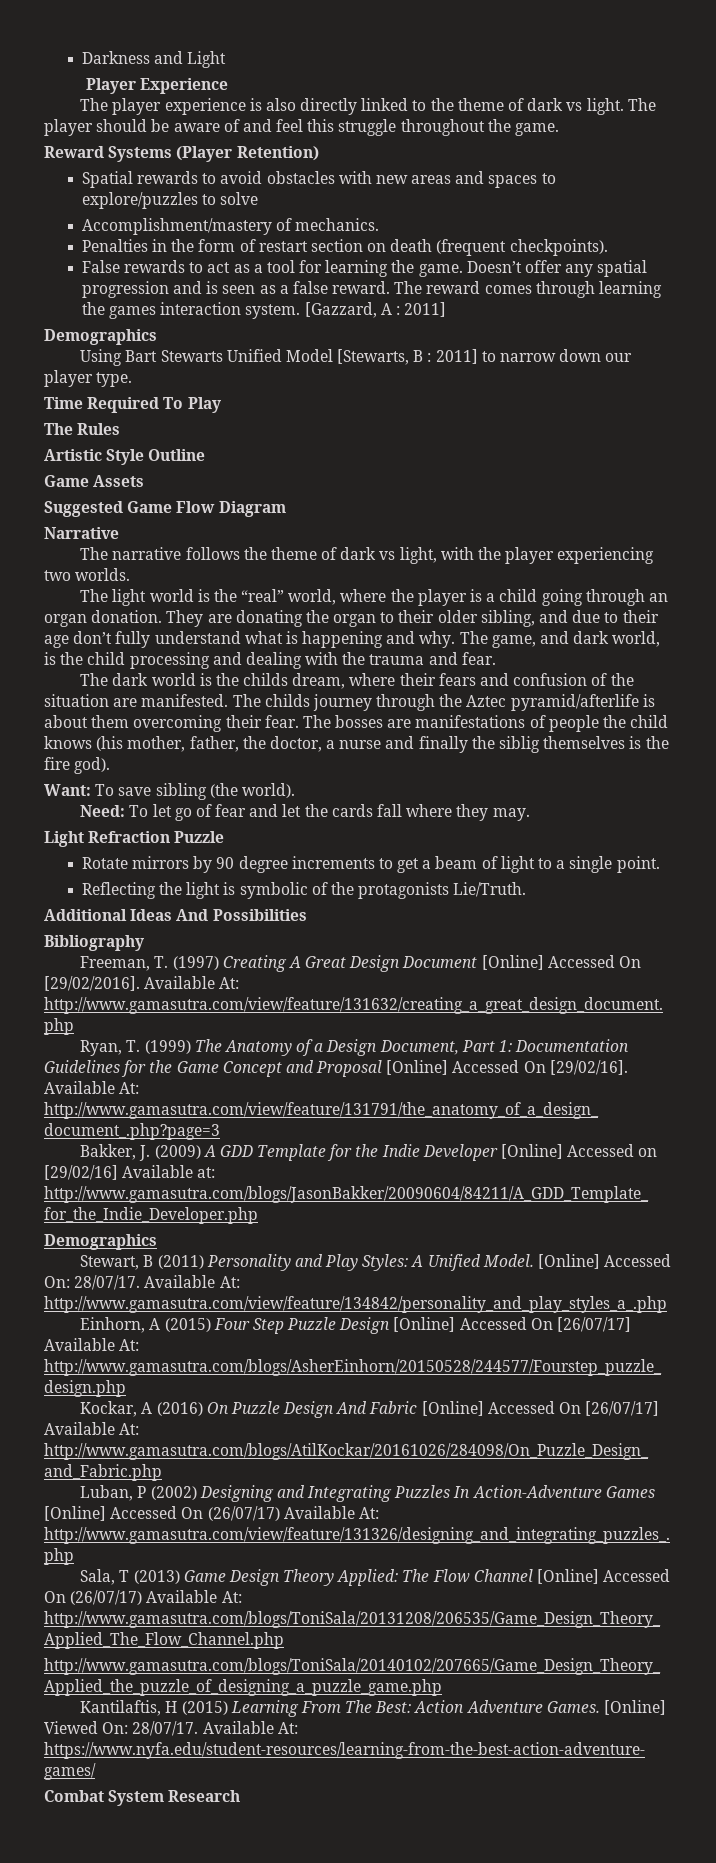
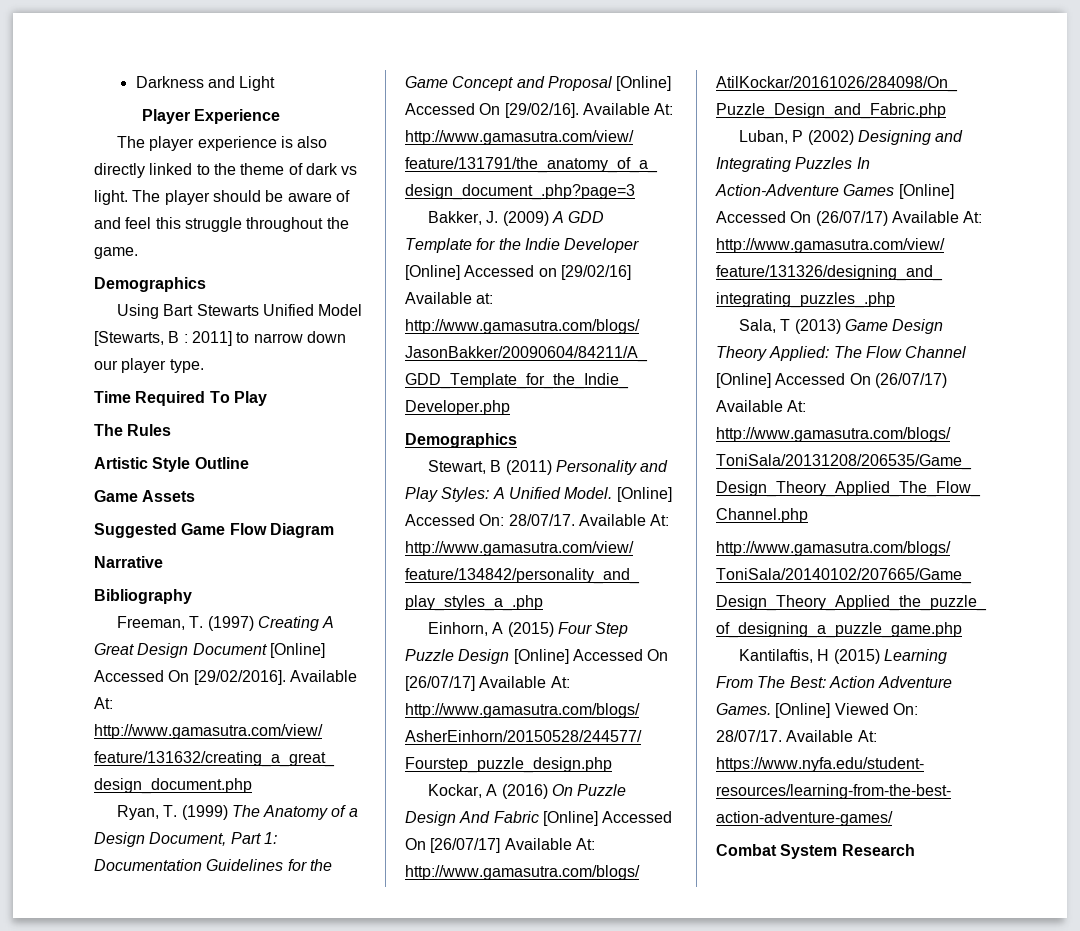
[44,146,319,162] [81,171,556,188] [81,192,259,209] [81,218,380,235] [81,239,608,256] [81,260,648,277] [81,281,663,298] [81,302,447,319] // Reward Systems (Player Retention) // Spatial rewards to avoid obstacles with new areas and spaces to explore/puzzles to solve // Accomplishment/mastery of mechanics. // Penalties in the form of restart section on death (frequent checkpoints). // False rewards to act as a tool for learning the game. Doesn’t offer any spatial progression and is seen as a false reward. The reward comes through learning the games interaction system. [Gazzard, A : 2011] -> (138, 253) none
[80,547,655,564] [44,568,131,581] [80,589,668,606] [44,610,659,627] [44,631,661,648] [44,652,496,669] [80,673,634,689] [44,694,655,711] [44,715,669,732] [44,736,669,753] [44,757,111,774] [44,783,295,800] [80,804,530,821] [44,831,225,847] [81,856,660,873] [81,882,527,899] [44,909,307,921] // The narrative follows the theme of dark vs light, with the player experiencing two worlds. // The light world is the “real” world, where the player is a child going through an organ donation. They are donating the organ to their older sibling, and due to their age don’t fully understand what is happening and why. The game, and dark world, is the child processing and dealing with the trauma and fear. // The dark world is the childs dream, where their fears and confusion of the situation are manifested. The childs journey through the Aztec pyramid/afterlife is about them overcoming their fear. The bosses are manifestations of people the child knows (his mother, father, the doctor, a nurse and finally the siblig themselves is the fire god). // Want: To save sibling (the world). // Need: To let go of fear and let the cards fall where they may. // Light Refraction Puzzle // Rotate mirrors by 90 degree increments to get a beam of light to a single point. // Reflecting the light is symbolic of the protagonists Lie/Truth. // Additional Ideas And Possibilities -> (163, 562) none

